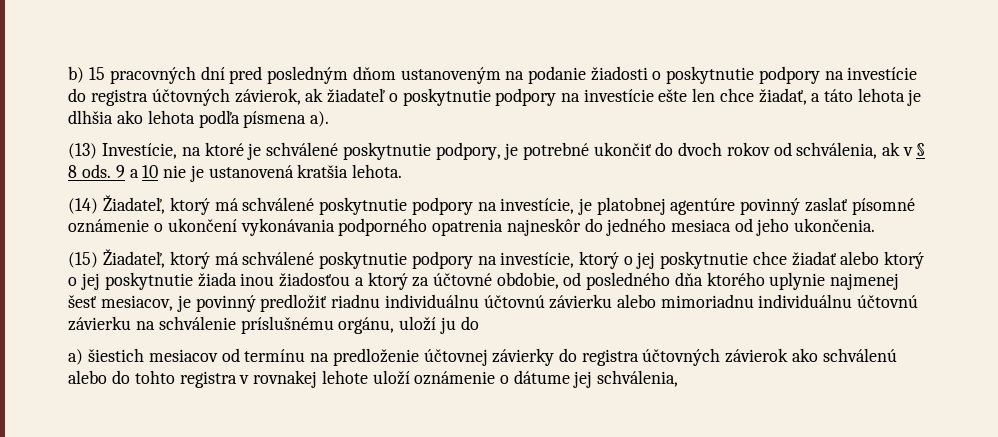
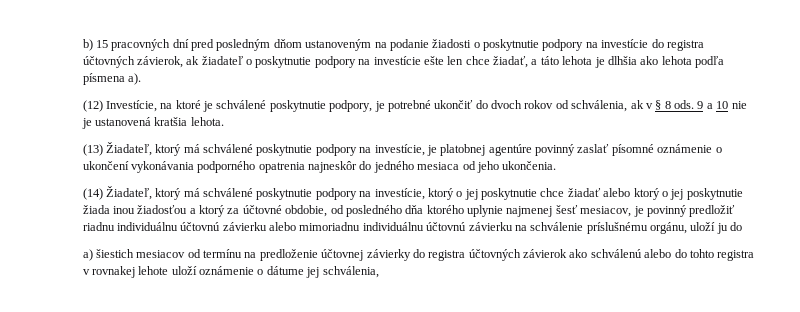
[68,143,98,159] (13) -> [82,100,103,112] (12)
[68,198,99,214] (14) -> [82,144,103,156] (13)
[68,252,99,268] (15) -> [82,188,103,200] (14)

